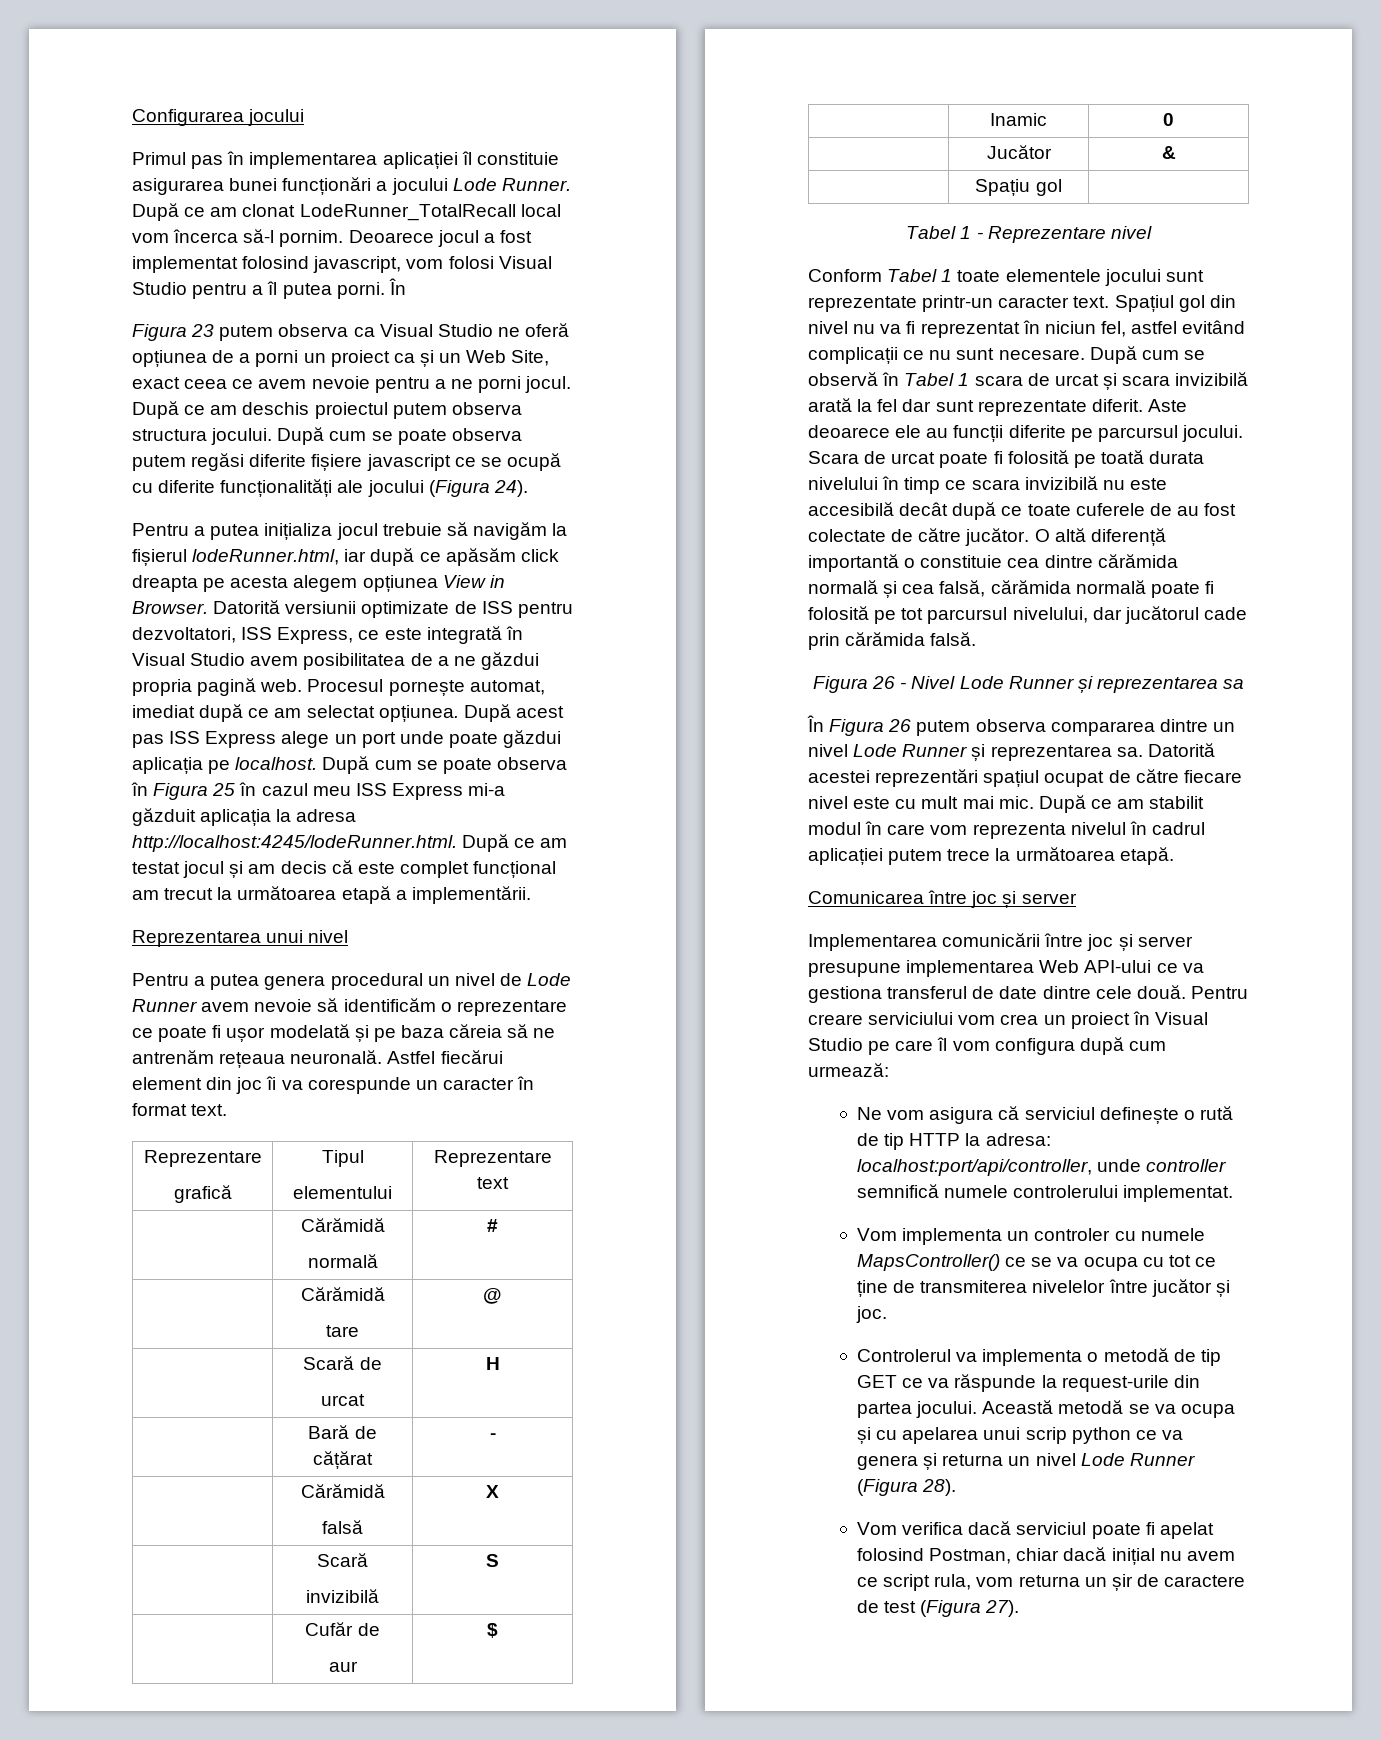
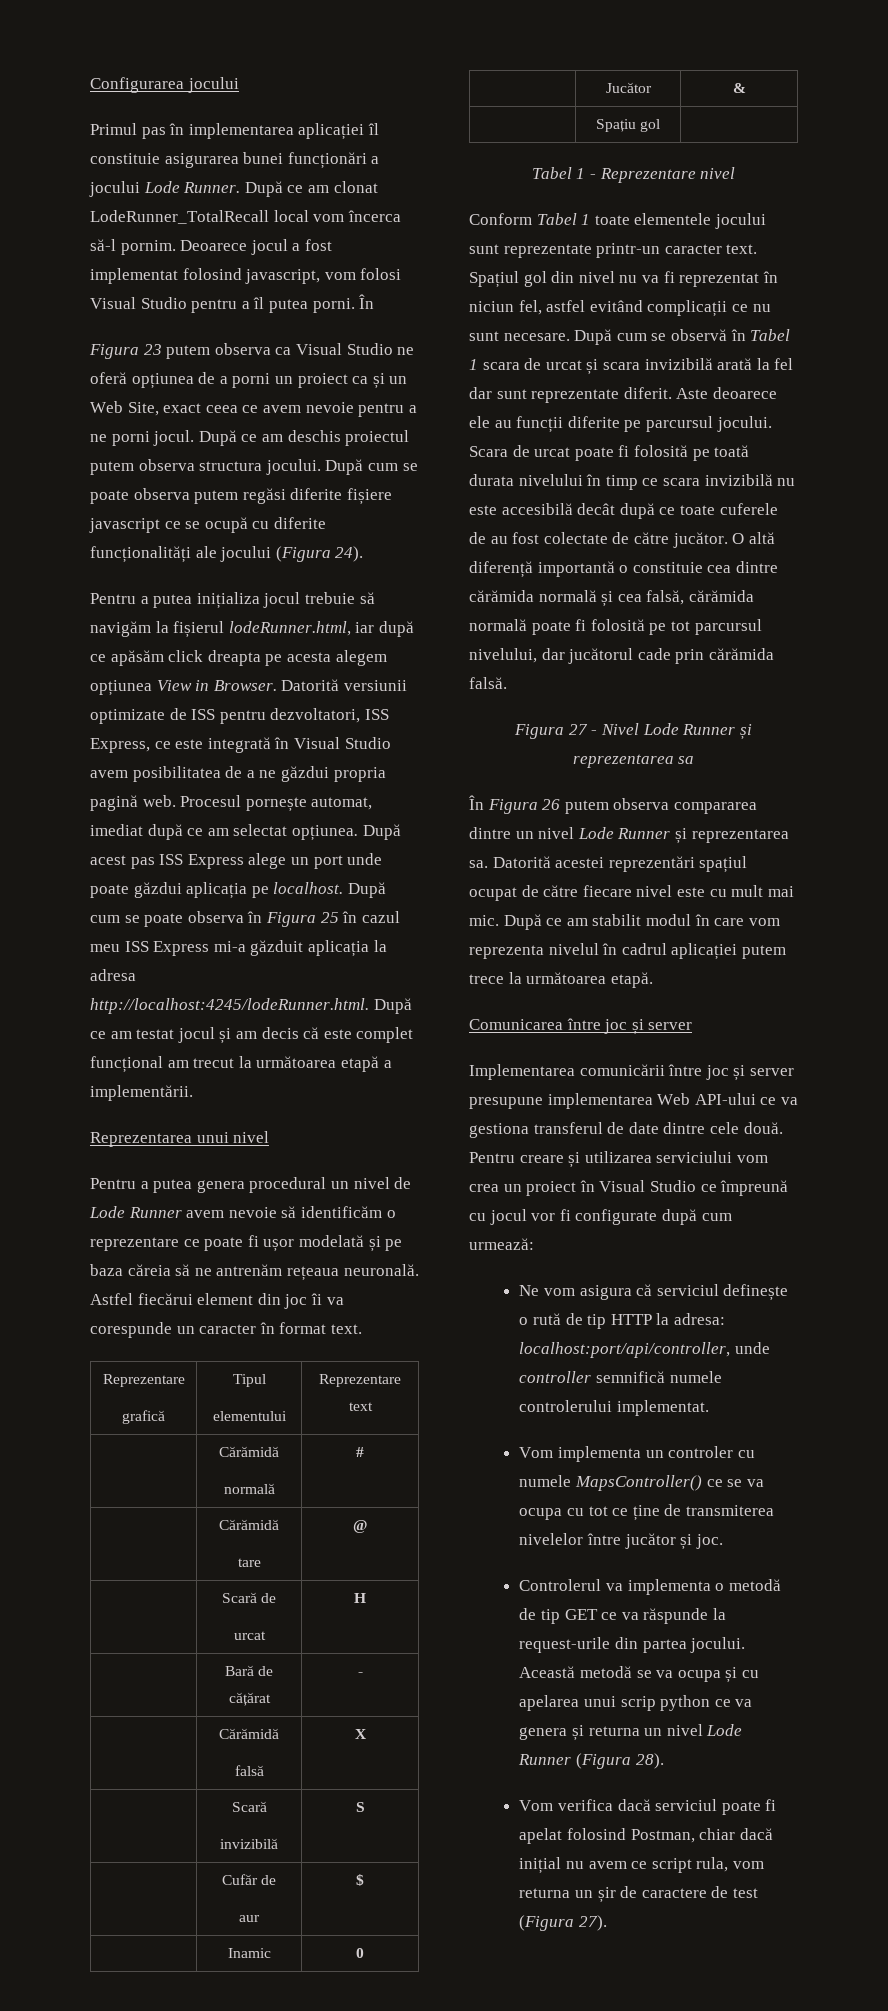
[872,676,896,689] 26 -> [568,724,588,735] 27
(863, 1019) none -> [568,1151,652,1168] și utilizarea
[868,1037,1075,1055] pe care îl vom configura -> [700,1180,789,1196] [469,1209,658,1225] ce împreună cu jocul vor fi configurate

